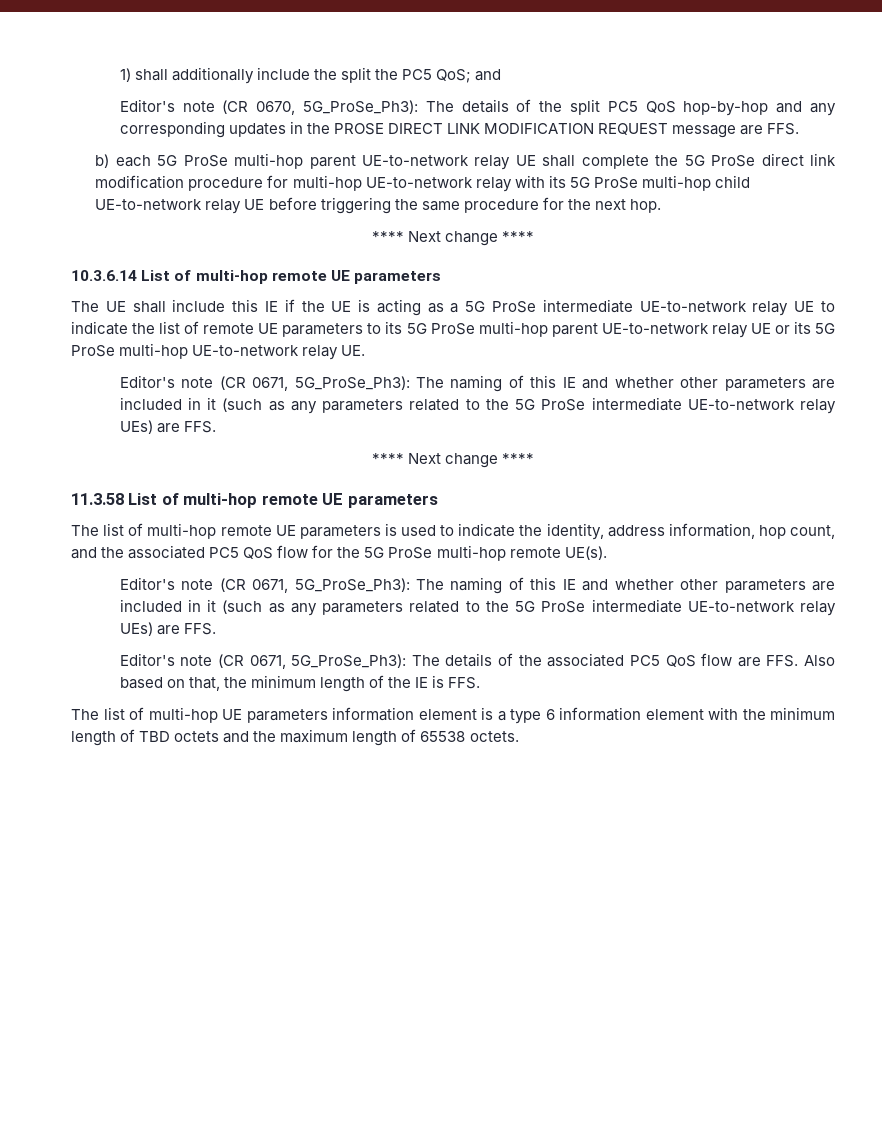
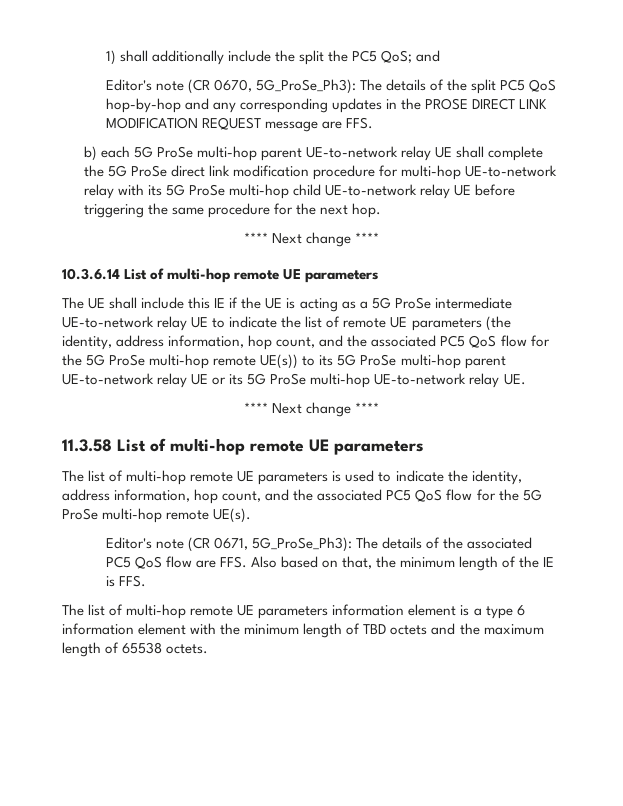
(364, 330) none -> [485,316,511,331] [62,335,550,350] [62,354,299,369] (the identity, address information, hop count, and the associated PC5 QoS flow for the 5G ProSe multi-hop remote UE(s))
[119,375,836,392] [119,397,836,414] [119,420,216,434] // Editor's note (CR 0671, 5G_ProSe_Ph3): The naming of this IE and whether other parameters are included in it (such as any parameters related to the 5G ProSe intermediate UE-to-network relay UEs) are FFS. -> (526, 379) none
[119,577,836,594] [119,599,836,616] [119,622,216,636] // Editor's note (CR 0671, 5G_ProSe_Ph3): The naming of this IE and whether other parameters are included in it (such as any parameters related to the 5G ProSe intermediate UE-to-network relay UEs) are FFS. -> (252, 515) none
(218, 715) none -> [190,606,234,616] remote

